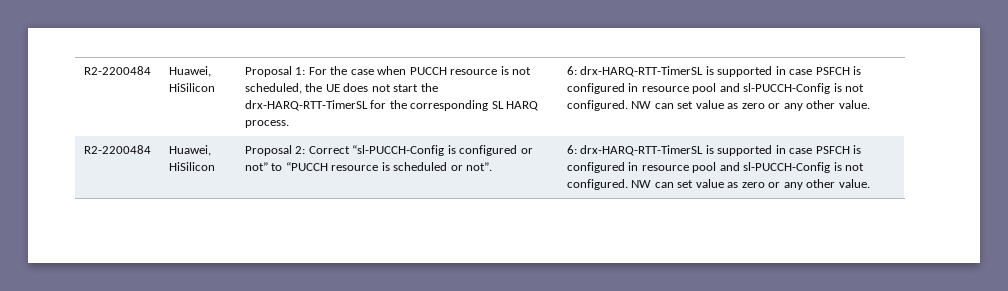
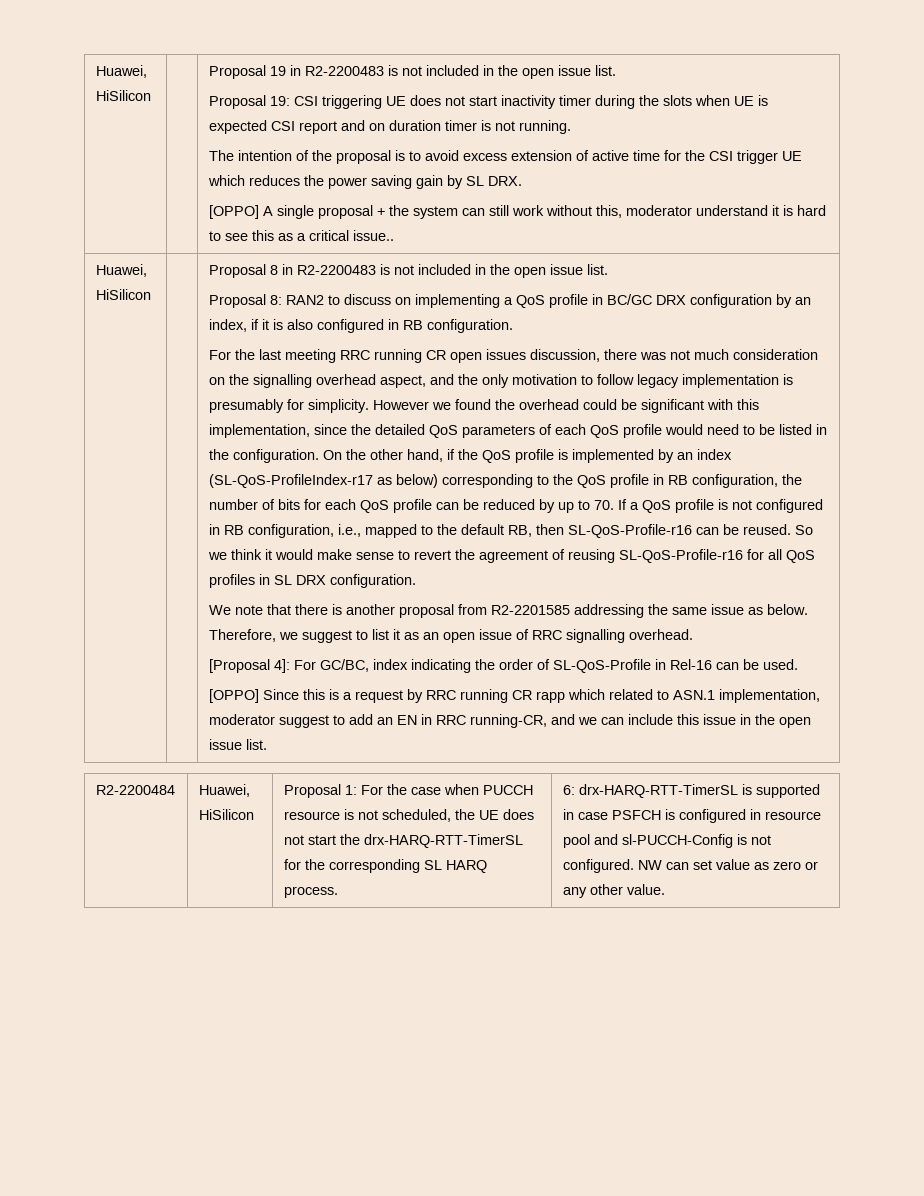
(83, 70) none -> [95,65,147,78] [95,90,151,101] [208,65,616,79] [208,95,768,109] [208,120,571,134] [208,150,802,164] [207,175,522,189] [208,205,826,219] [208,230,394,241] [95,264,147,277] [95,289,151,300] [208,264,608,278] [208,294,811,308] [208,319,513,333] [208,349,818,363] [208,374,793,388] [208,399,759,413] [208,424,827,438] [208,449,732,463] [208,474,802,488] [208,499,823,513] [208,524,813,538] [207,549,815,563] [208,574,416,588] [208,604,808,618] [208,629,693,643] [208,659,798,673] [208,689,820,703] [208,714,811,728] [208,739,267,750] Huawei, HiSilicon | | Proposal 19 in R2-2200483 is not included in the open issue list. // Proposal 19: CSI triggering UE does not start inactivity timer during the slots when UE is expected CSI report and on duration timer is not running. // The intention of the proposal is to avoid excess extension of active time for the CSI trigger UE which reduces the power saving gain by SL DRX. // [OPPO] A single proposal + the system can still work without this, moderator understand it is hard to see this as a critical issue.. // Huawei, HiSilicon | | Proposal 8 in R2-2200483 is not included in the open issue list. // Proposal 8: RAN2 to discuss on implementing a QoS profile in BC/GC DRX configuration by an index, if it is also configured in RB configuration. // For the last meeting RRC running CR open issues discussion, there was not much consideration on the signalling overhead aspect, and the only motivation to follow legacy implementation is presumably for simplicity. However we found the overhead could be significant with this implementation, since the detailed QoS parameters of each QoS profile would need to be listed in the configuration. On the other hand, if the QoS profile is implemented by an index (SL-QoS-ProfileIndex-r17 as below) corresponding to the QoS profile in RB configuration, the number of bits for each QoS profile can be reduced by up to 70. If a QoS profile is not configured in RB configuration, i.e., mapped to the default RB, then SL-QoS-Profile-r16 can be reused. So we think it would make sense to revert the agreement of reusing SL-QoS-Profile-r16 for all QoS profiles in SL DRX configuration. // We note that there is another proposal from R2-2201585 addressing the same issue as below. Therefore, we suggest to list it as an open issue of RRC signalling overhead. // [Proposal 4]: For GC/BC, index indicating the order of SL-QoS-Profile in Rel-16 can be used. // [OPPO] Since this is a request by RRC running CR rapp which related to ASN.1 implementation, moderator suggest to add an EN in RRC running-CR, and we can include this issue in the open issue list. //
[83,145,151,154] [168,145,211,156] [168,162,215,171] [244,145,533,156] [244,162,493,171] [566,145,862,156] [566,162,865,173] [566,179,870,190] // R2-2200484 | Huawei, HiSilicon | Proposal 2: Correct “sl-PUCCH-Config is configured or not” to “PUCCH resource is scheduled or not”. | 6: drx-HARQ-RTT-TimerSL is supported in case PSFCH is configured in resource pool and sl-PUCCH-Config is not configured. NW can set value as zero or any other value. -> (665, 889) none

